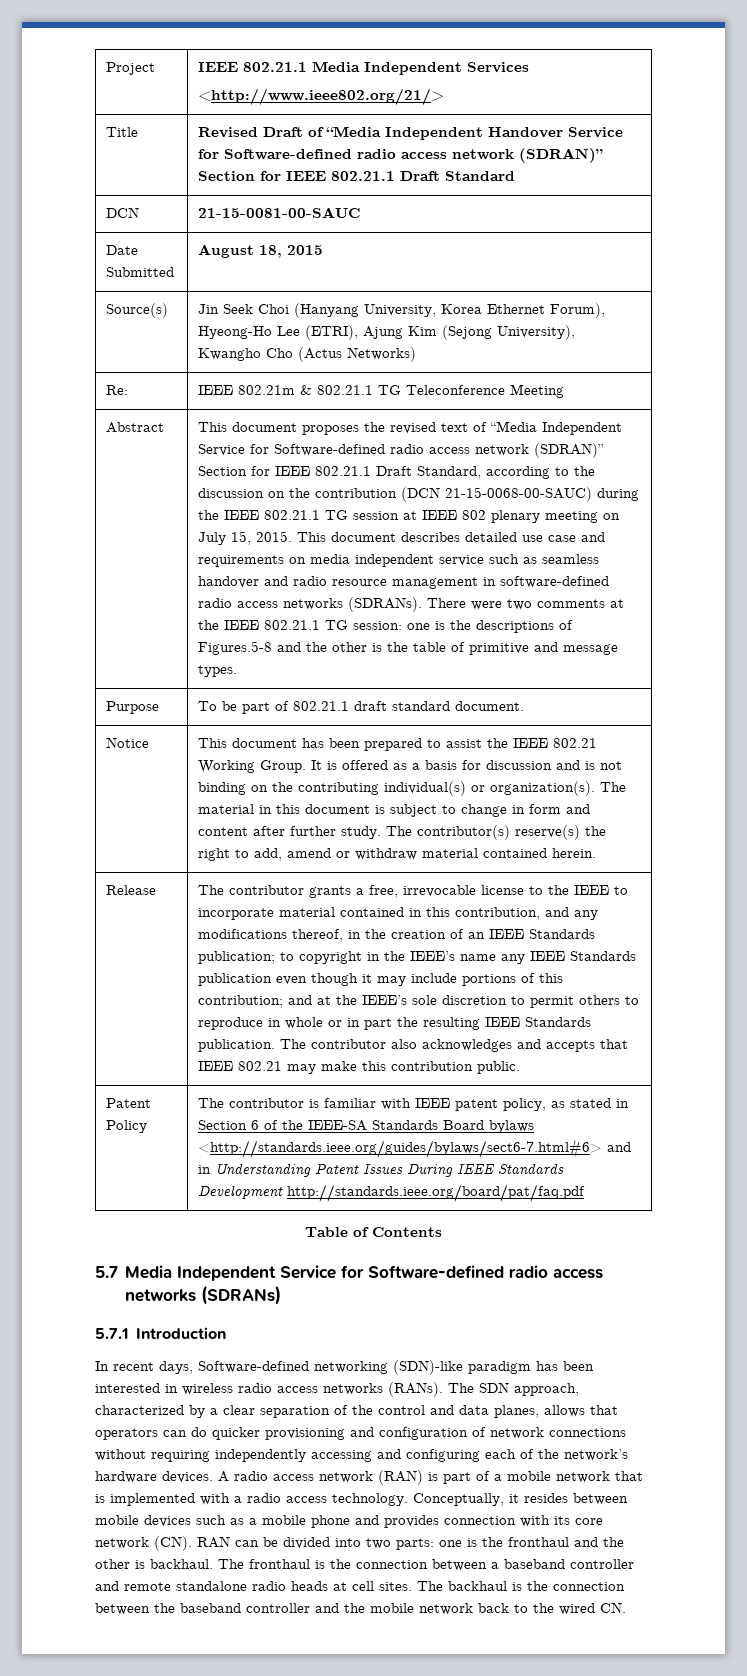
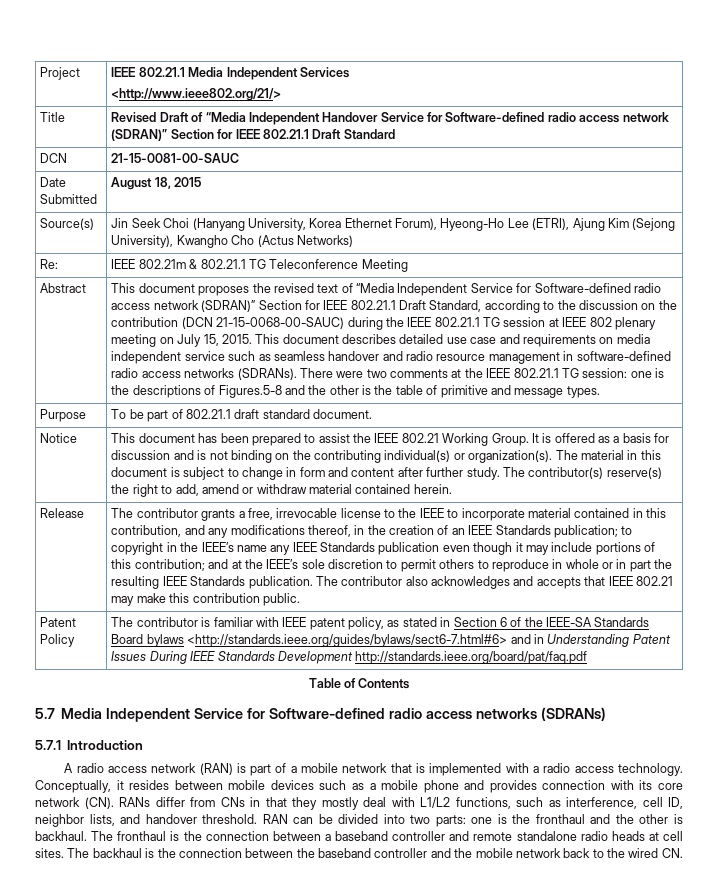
[95,1360,594,1375] [95,1382,579,1397] [95,1405,618,1418] [95,1427,626,1440] [95,1449,628,1462] [95,1471,213,1483] In recent days, Software-defined networking (SDN)-like paradigm has been interested in wireless radio access networks (RANs). The SDN approach, characterized by a clear separation of the control and data planes, allows that operators can do quicker provisioning and configuration of network connections without requiring independently accessing and configuring each of the network’s hardware devices. -> (144, 745) none
(192, 1543) none -> [119,797,683,810] [35,814,258,827] RANs differ from CNs in that they mostly deal with L1/L2 functions, such as interference, cell ID, neighbor lists, and handover threshold.

